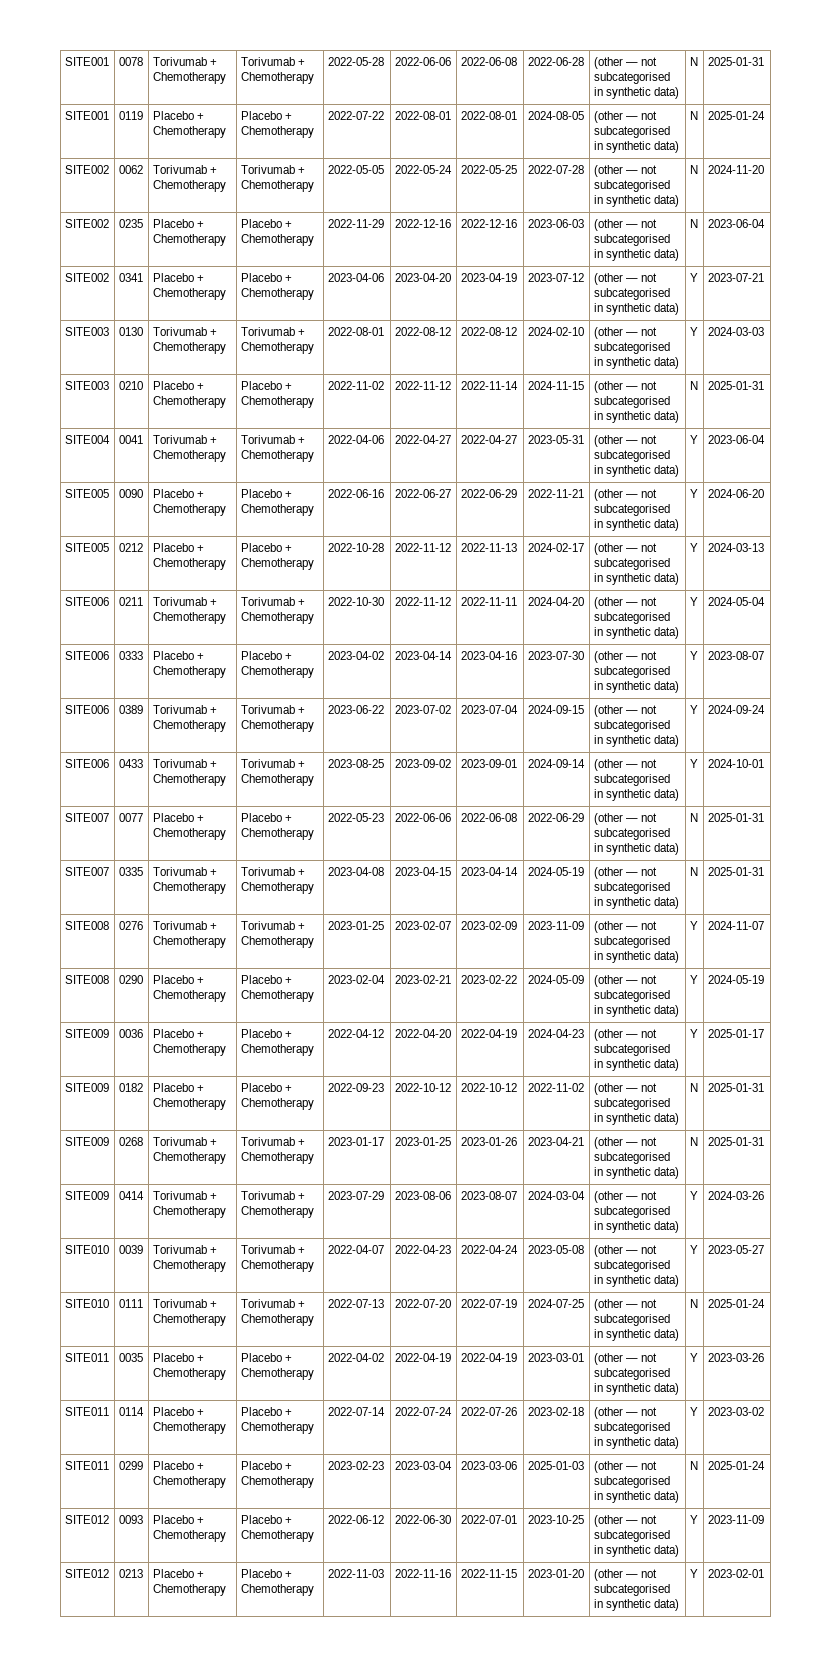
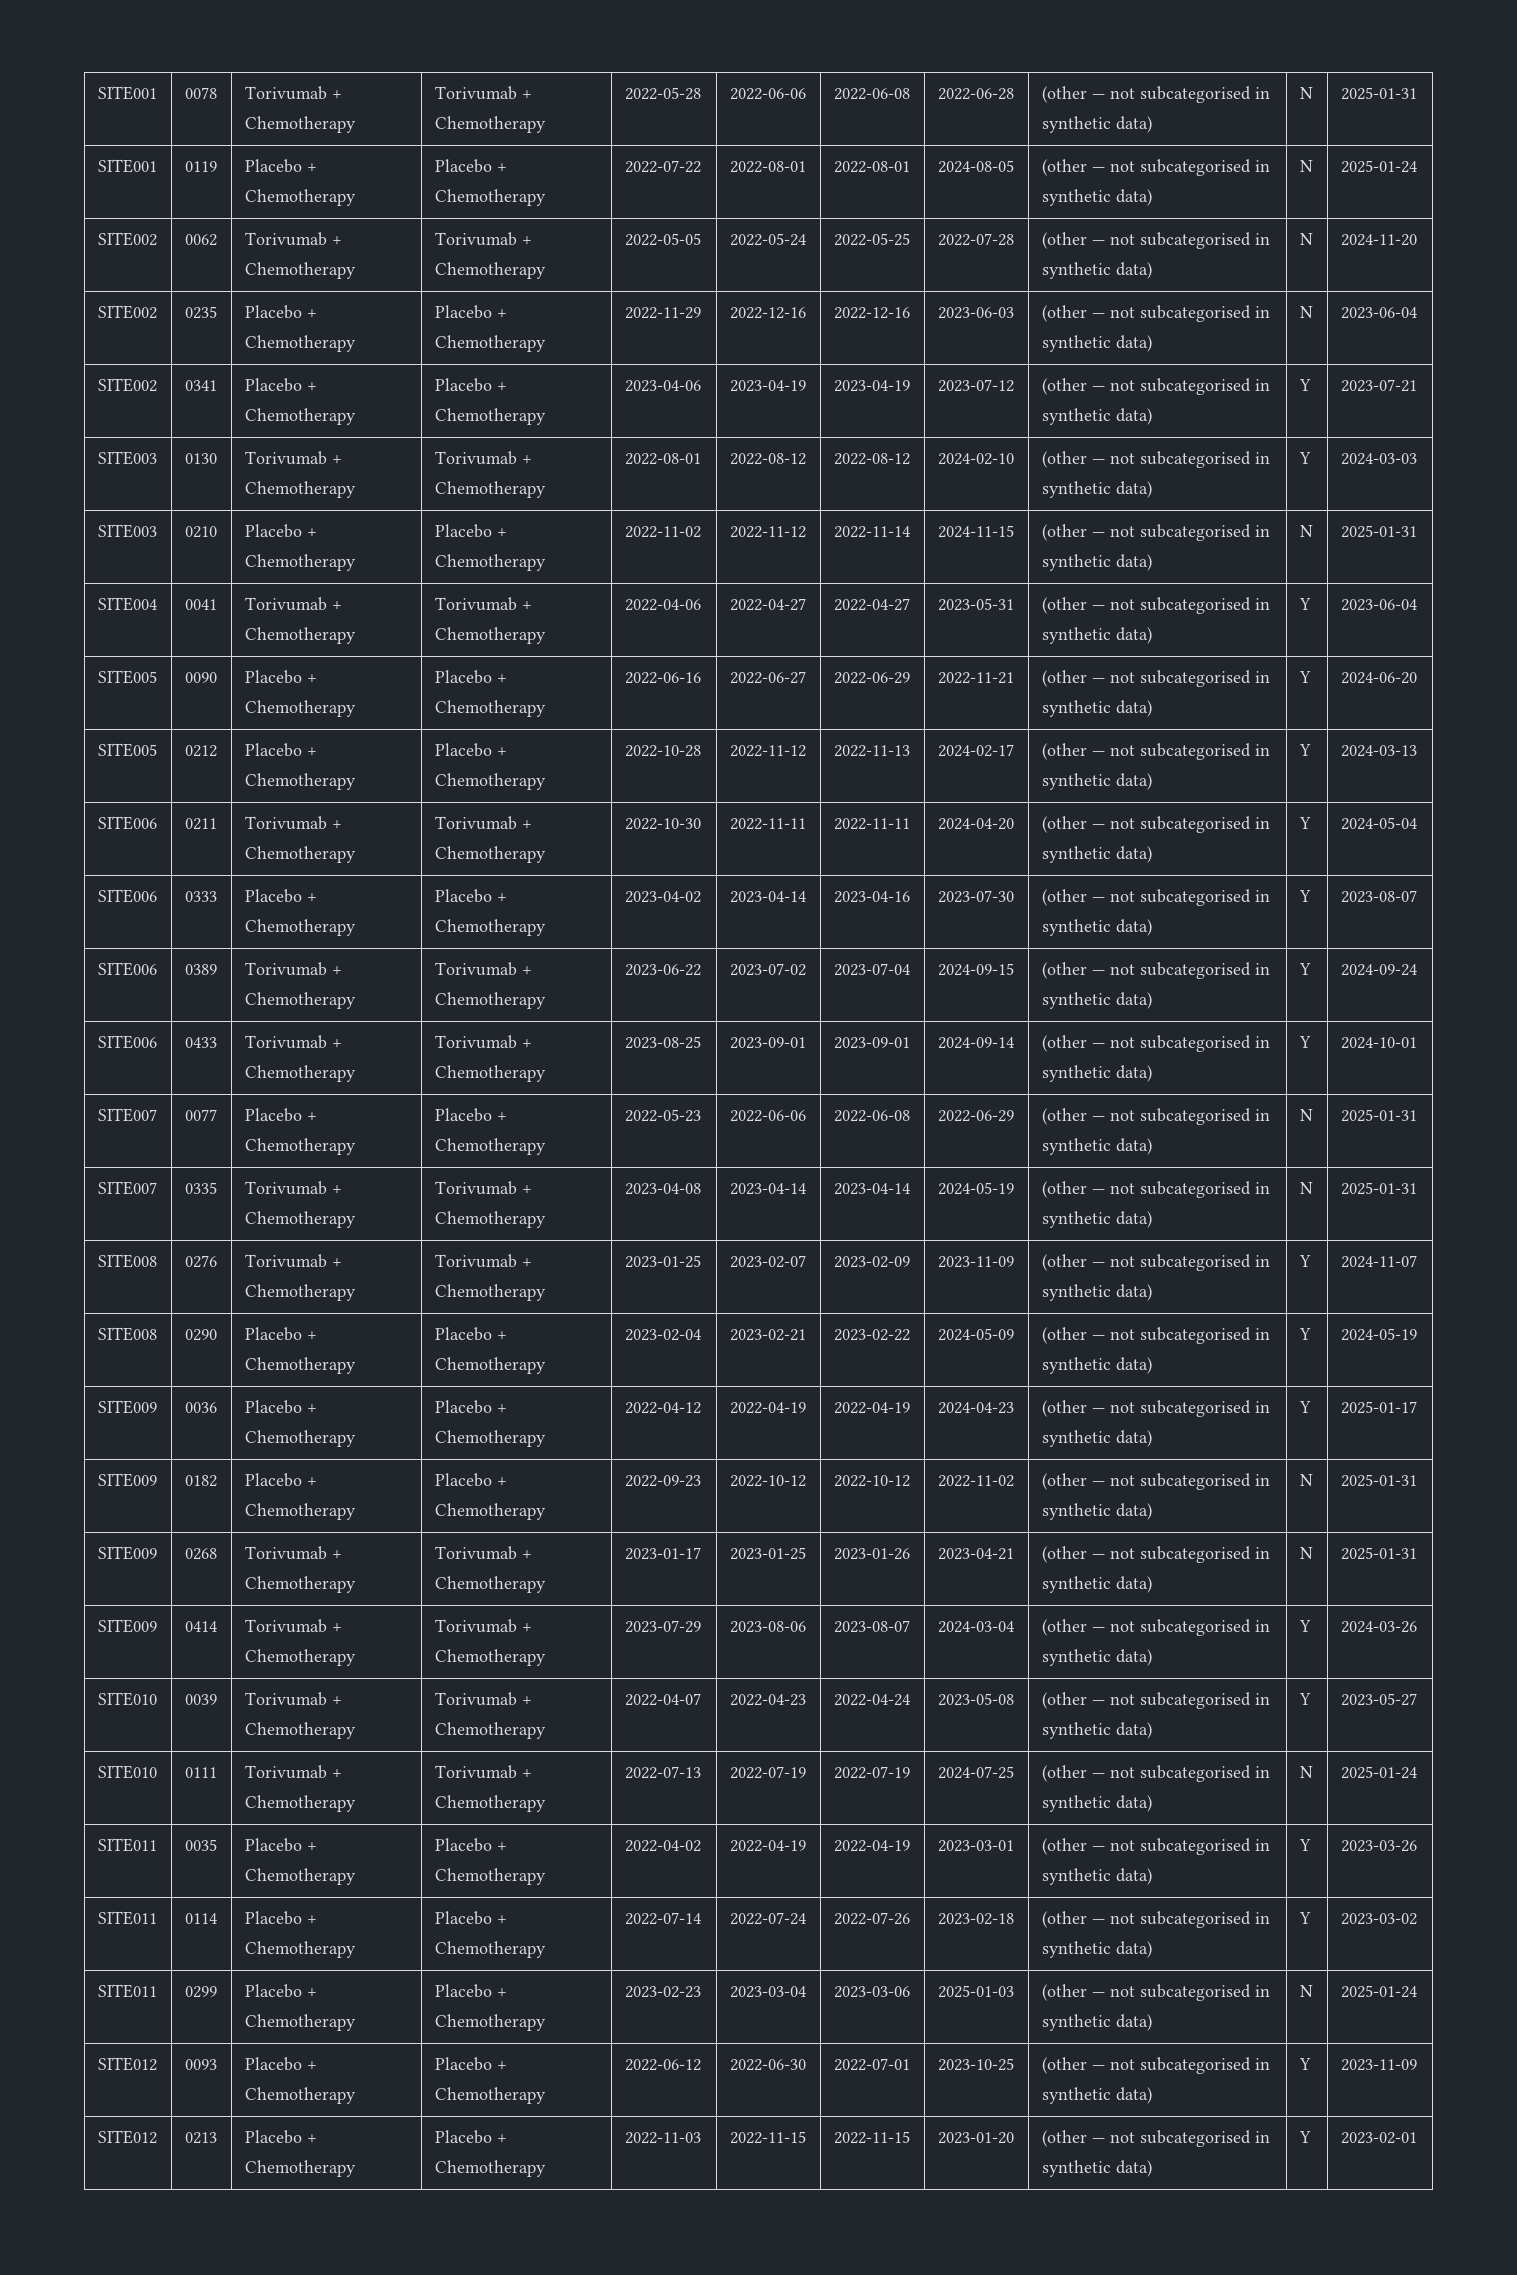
[394,273,451,282] 2023-04-20 -> [729,380,806,392] 2023-04-19
[394,597,451,606] 2022-11-12 -> [729,818,806,830] 2022-11-11
[394,759,451,768] 2023-09-02 -> [729,1037,806,1049] 2023-09-01
[394,867,451,876] 2023-04-15 -> [729,1183,806,1195] 2023-04-14
[394,1029,451,1038] 2022-04-20 -> [729,1402,806,1414] 2022-04-19
[394,1299,451,1308] 2022-07-20 -> [729,1766,806,1779] 2022-07-19
[394,1569,451,1578] 2022-11-16 -> [729,2131,806,2144] 2022-11-15

